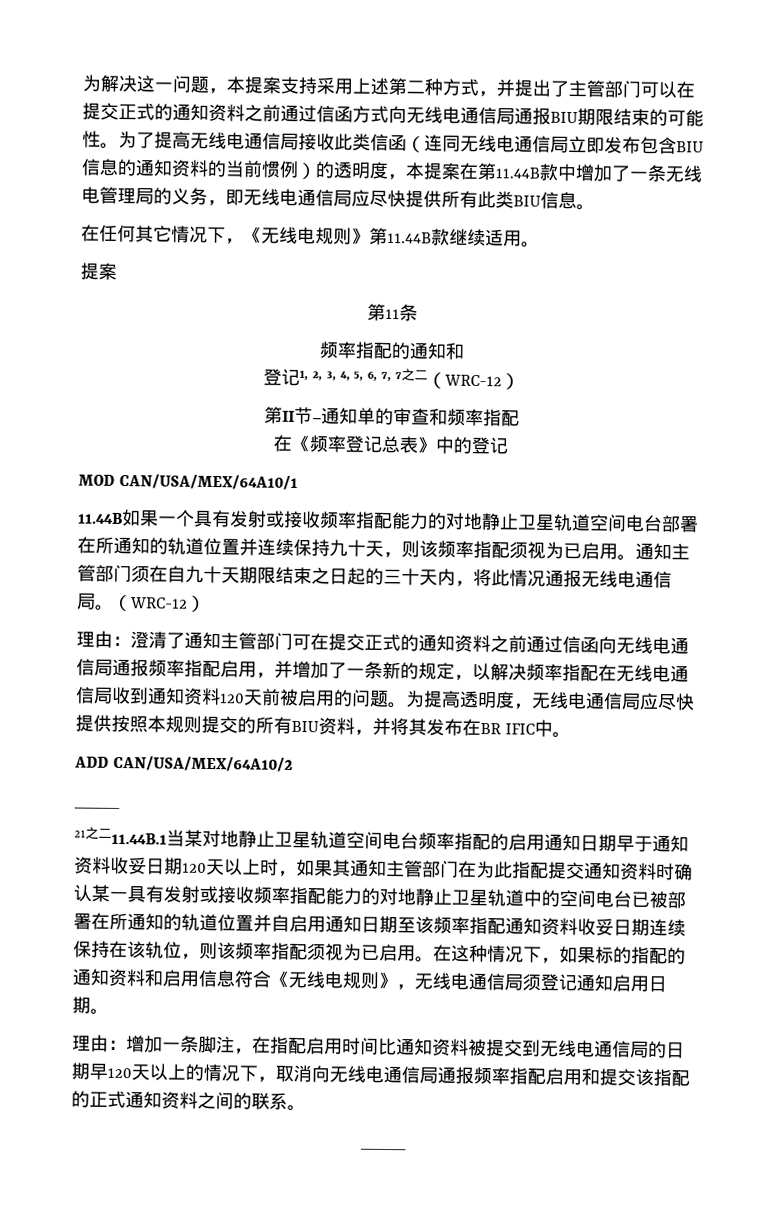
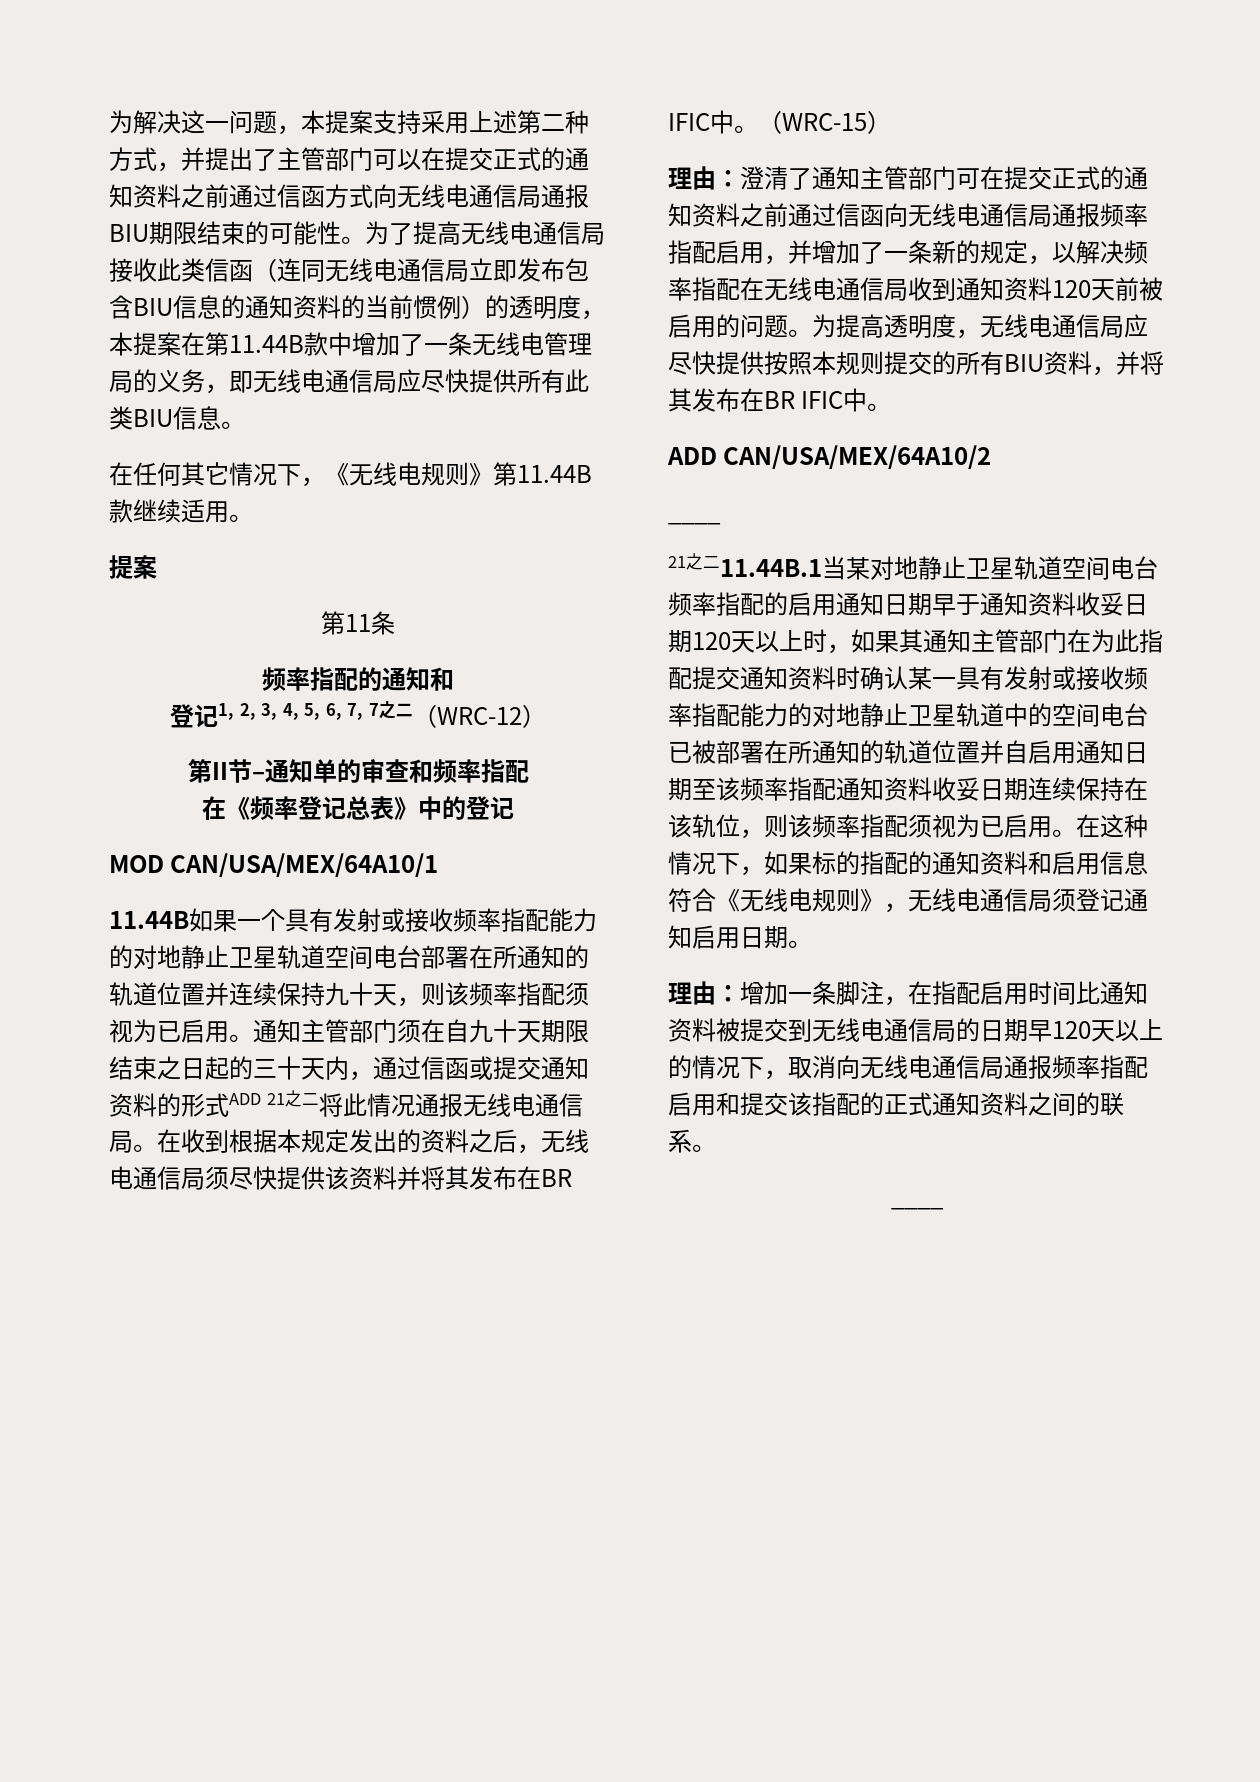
(474, 583) none -> [373,1056,589,1080] [109,1090,320,1117] 通过信函或提交通知资料的形式ADD 21之二
[113,594,188,612] （WRC-12 -> [157,1129,589,1154] [109,1166,572,1190] [668,110,867,134] 在收到根据本规定发出的资料之后，无线电通信局须尽快提供该资料并将其发布在BR IFIC中。（WRC-15

